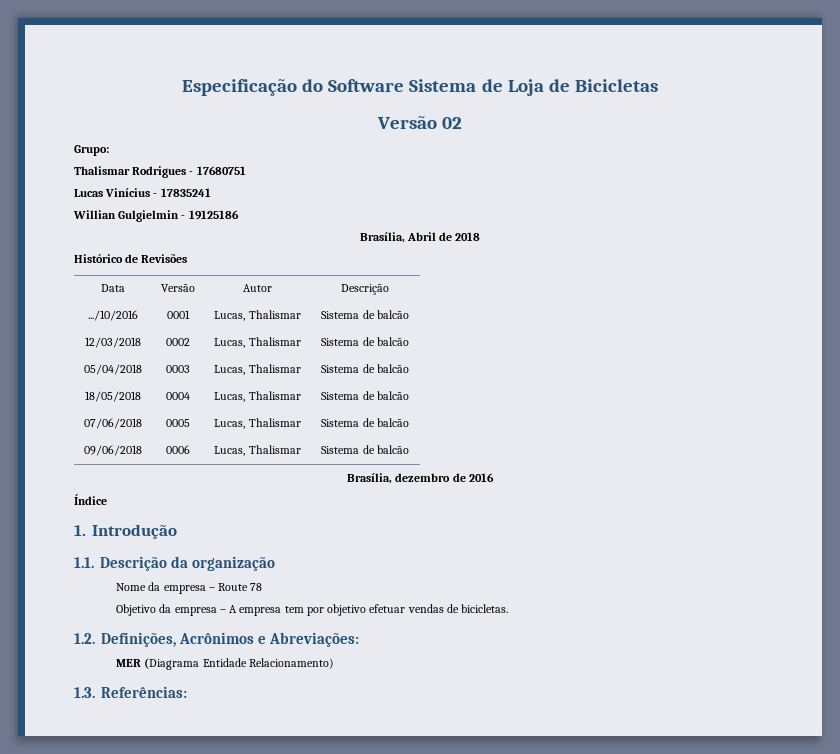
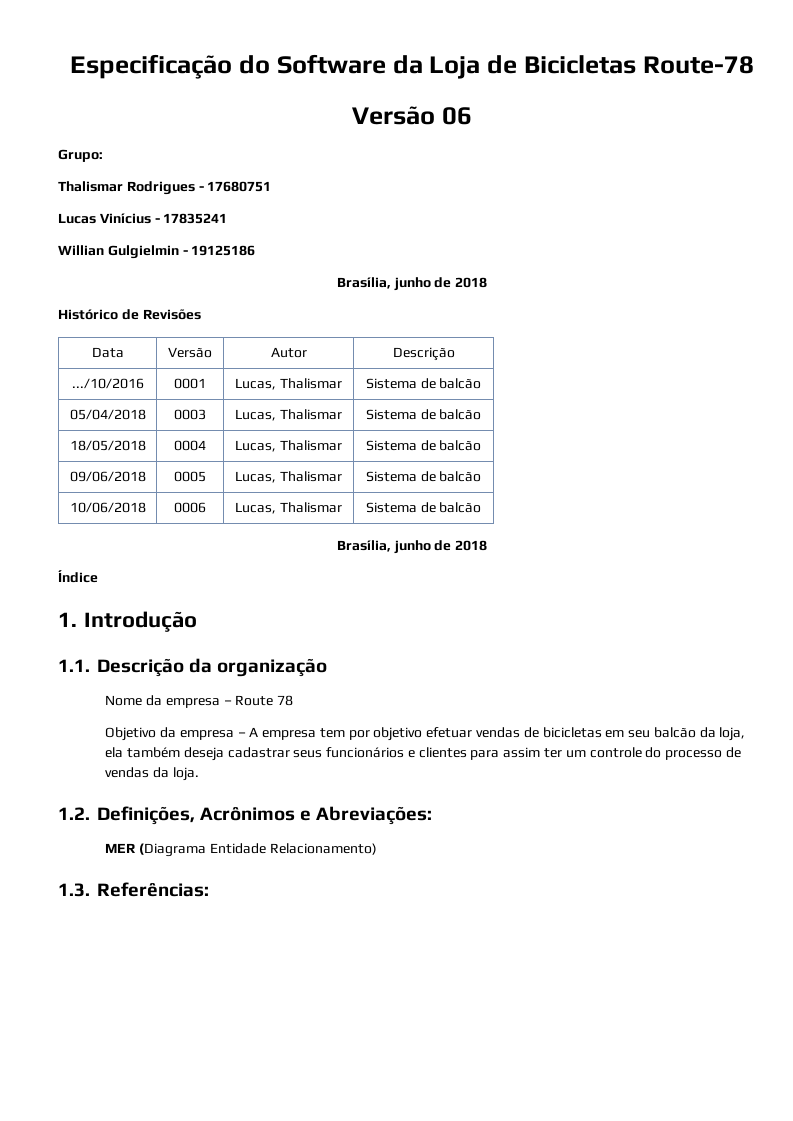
[409,79,503,92] Sistema de -> [392,55,423,74] da
[376,116,463,129] // Versão 02 -> [643,56,755,74] [352,106,472,125] Route-78 // Versão 06
[406,232,436,241] Abril -> [393,277,431,291] junho
[85,337,141,348] [166,338,190,346] [214,337,301,348] [321,337,409,346] // 12/03/2018 | 0002 | Lucas, Thalismar | Sistema de balcão -> (482, 383) none
[84,418,142,429] 07/06/2018 -> [69,471,146,482] 09/06/2018
[84,445,142,456] 09/06/2018 -> [69,502,146,513] 10/06/2018
[395,473,494,482] dezembro de 2016 -> [393,540,488,554] junho de 2018
[461,604,509,613] bicicletas. -> [542,727,746,741] [105,747,741,761] [105,767,199,781] bicicletas em seu balcão da loja, ela também deseja cadastrar seus funcionários e clientes para assim ter um controle do processo de vendas da loja.

